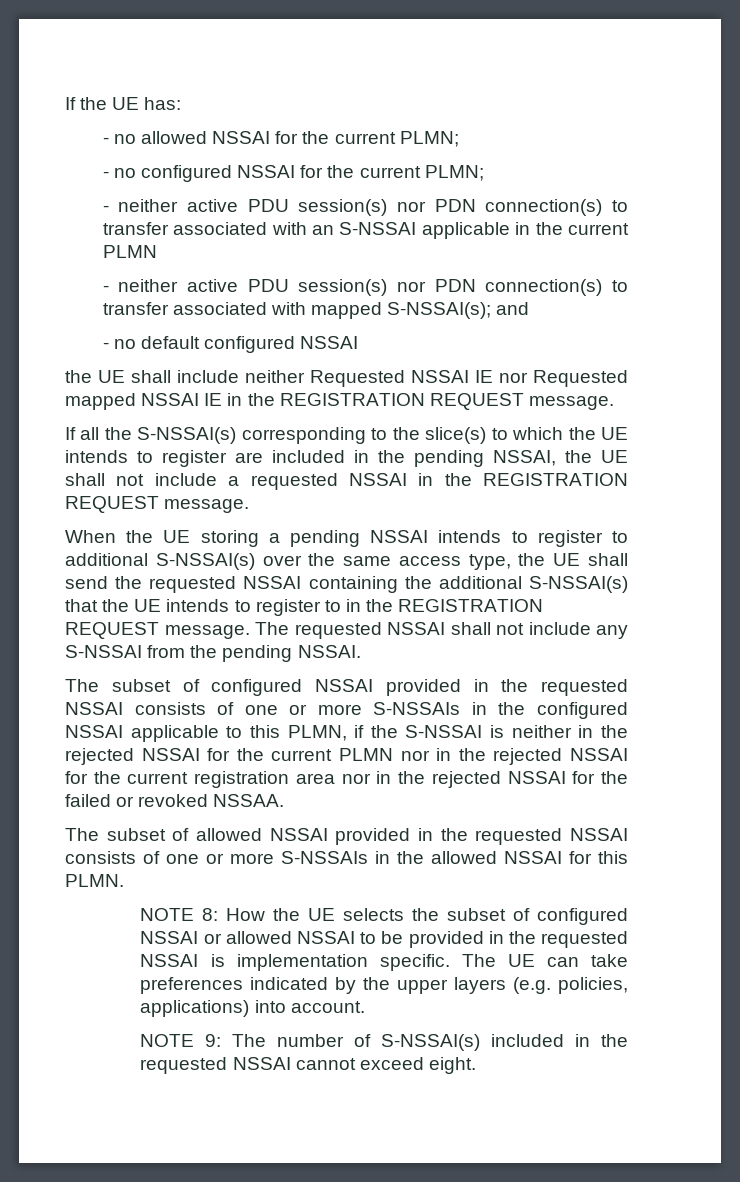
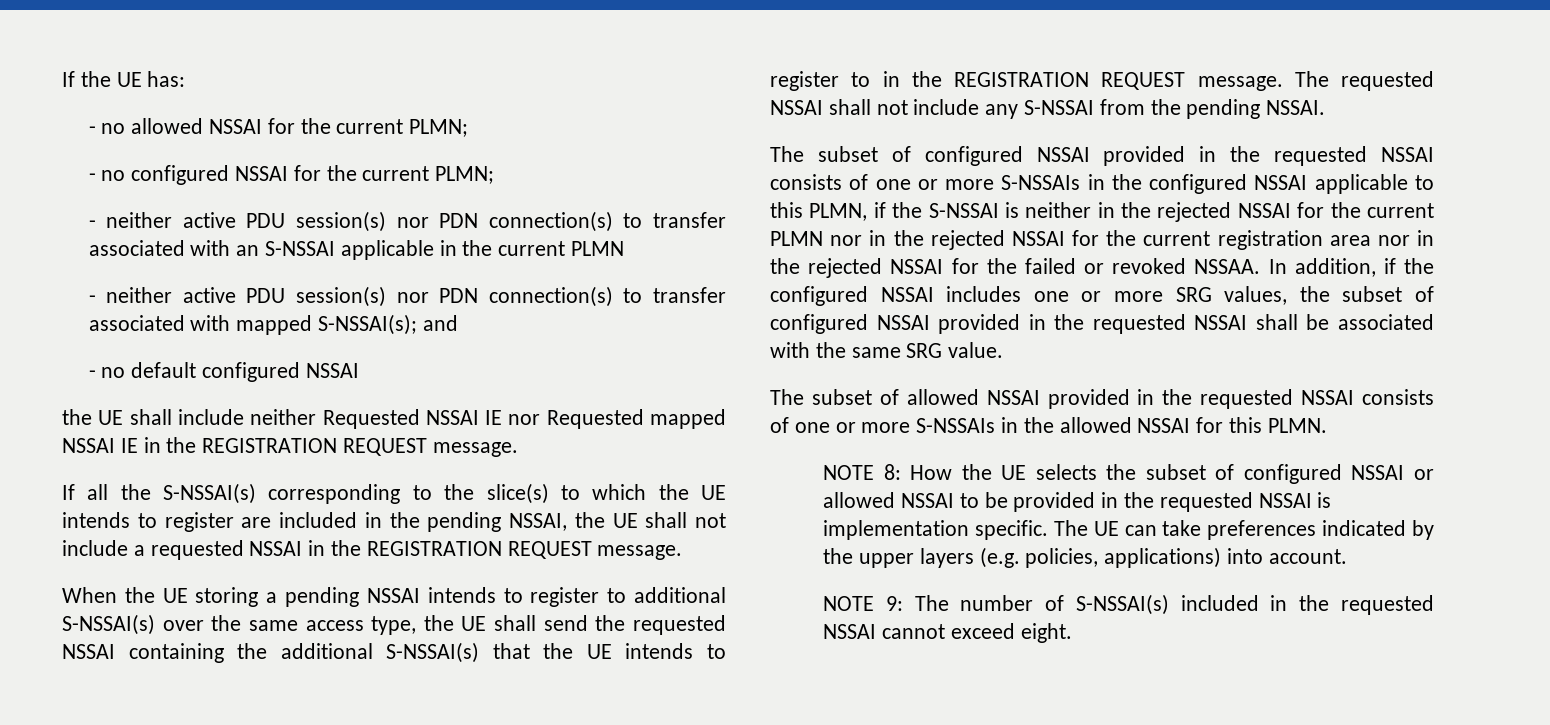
(285, 800) none -> [1268,258,1434,277] [770,286,1434,306] [770,314,1434,334] [770,342,1004,358] In addition, if the configured NSSAI includes one or more SRG values, the subset of configured NSSAI provided in the requested NSSAI shall be associated with the same SRG value.

